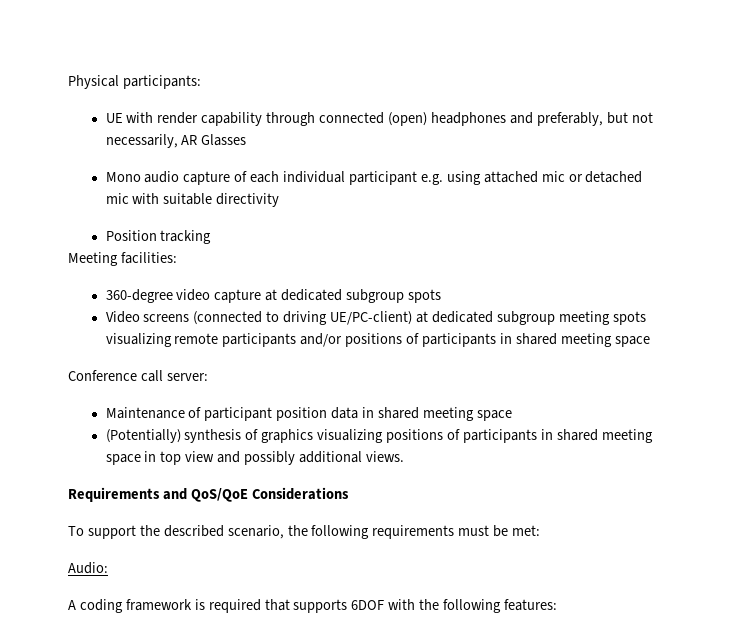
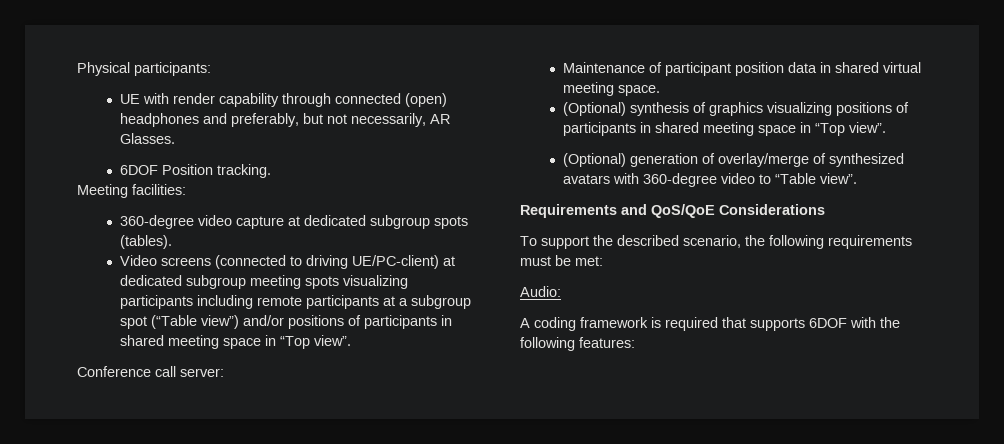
[201,134,247,146] [105,171,643,185] [105,193,280,207] [105,230,212,244] Glasses // Mono audio capture of each individual participant e.g. using attached mic or detached mic with suitable directivity // Position tracking -> [120,133,176,144] [120,164,272,178] Glasses. // 6DOF Position tracking.
(441, 296) none -> [120,235,173,249] (tables).
[174,333,297,347] remote participants -> [120,295,472,309] [120,315,240,329] participants including remote participants at a subgroup spot (“Table view”)
(650, 341) none -> [265,335,352,349] in “Top view”.
[422,407,512,421] [105,429,181,443] meeting space // (Potentially) -> [883,62,922,73] [563,82,661,96] [563,102,627,116] virtual meeting space. // (Optional)
[160,451,404,465] top view and possibly additional views. -> [815,122,887,136] [563,153,905,167] [563,173,858,187] “Top view”. // (Optional) generation of overlay/merge of synthesized avatars with 360-degree video to “Table view”.

